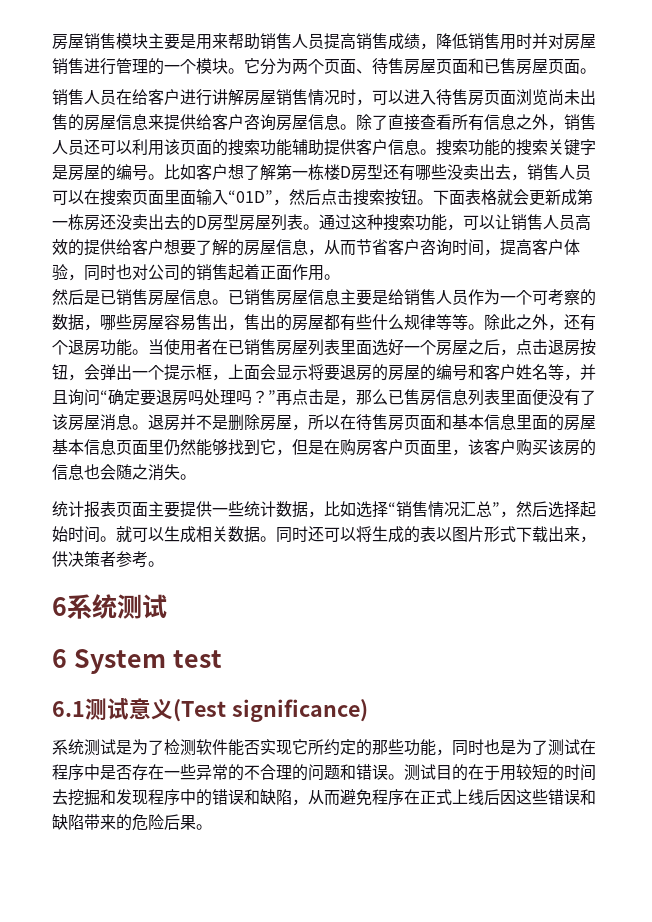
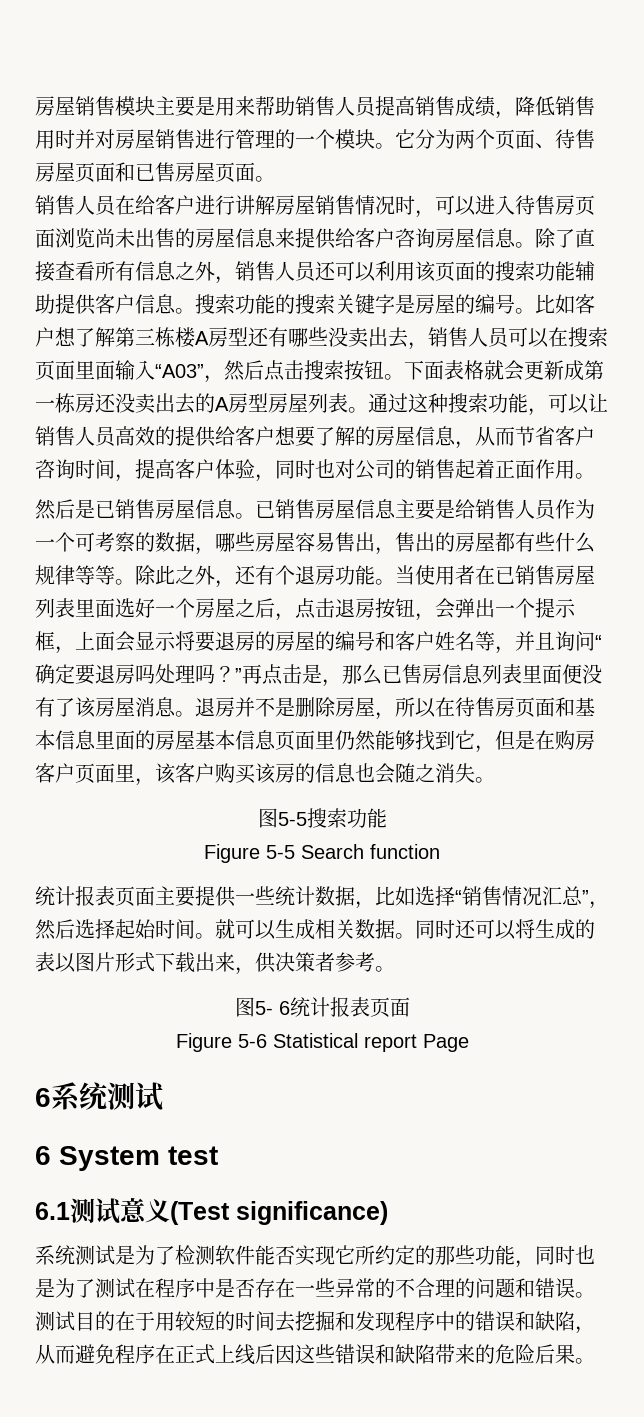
[292,164,351,181] 一栋楼D -> [135,327,209,348] 三栋楼A
[228,190,273,203] “01D” -> [155,364,204,378] “A03”
[196,216,207,228] D -> [215,397,229,411] A
(196, 477) none -> [257,808,387,828] [204,844,440,863] // 图5-5搜索功能 // Figure 5-5 Search function
(164, 564) none -> [234,997,410,1017] [175,1033,469,1052] // 图5- 6统计报表页面 // Figure 5-6 Statistical report Page

